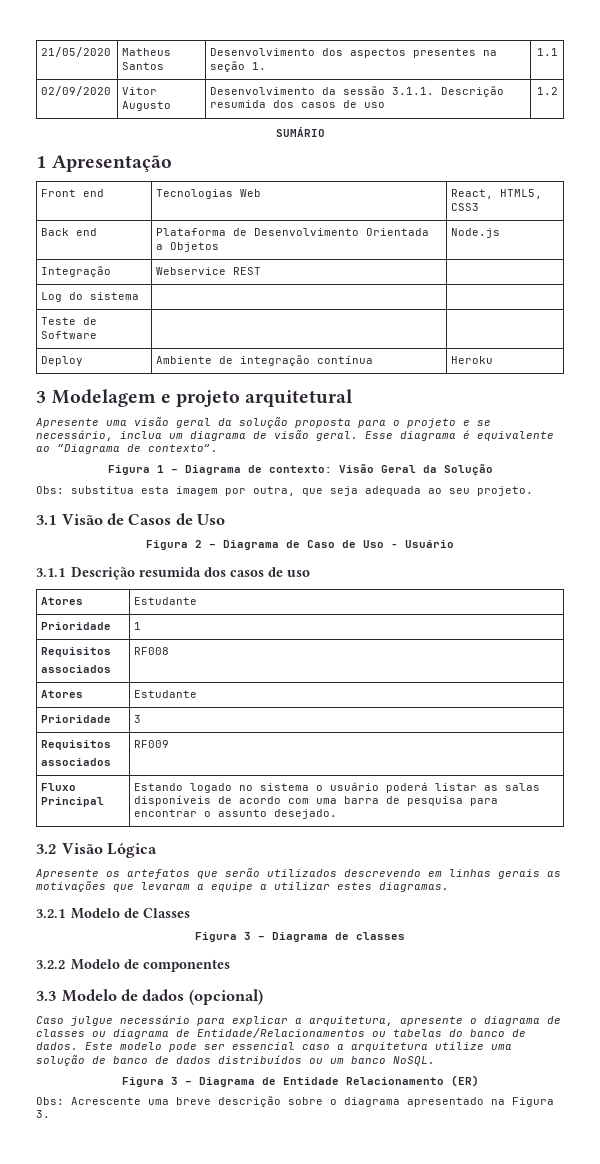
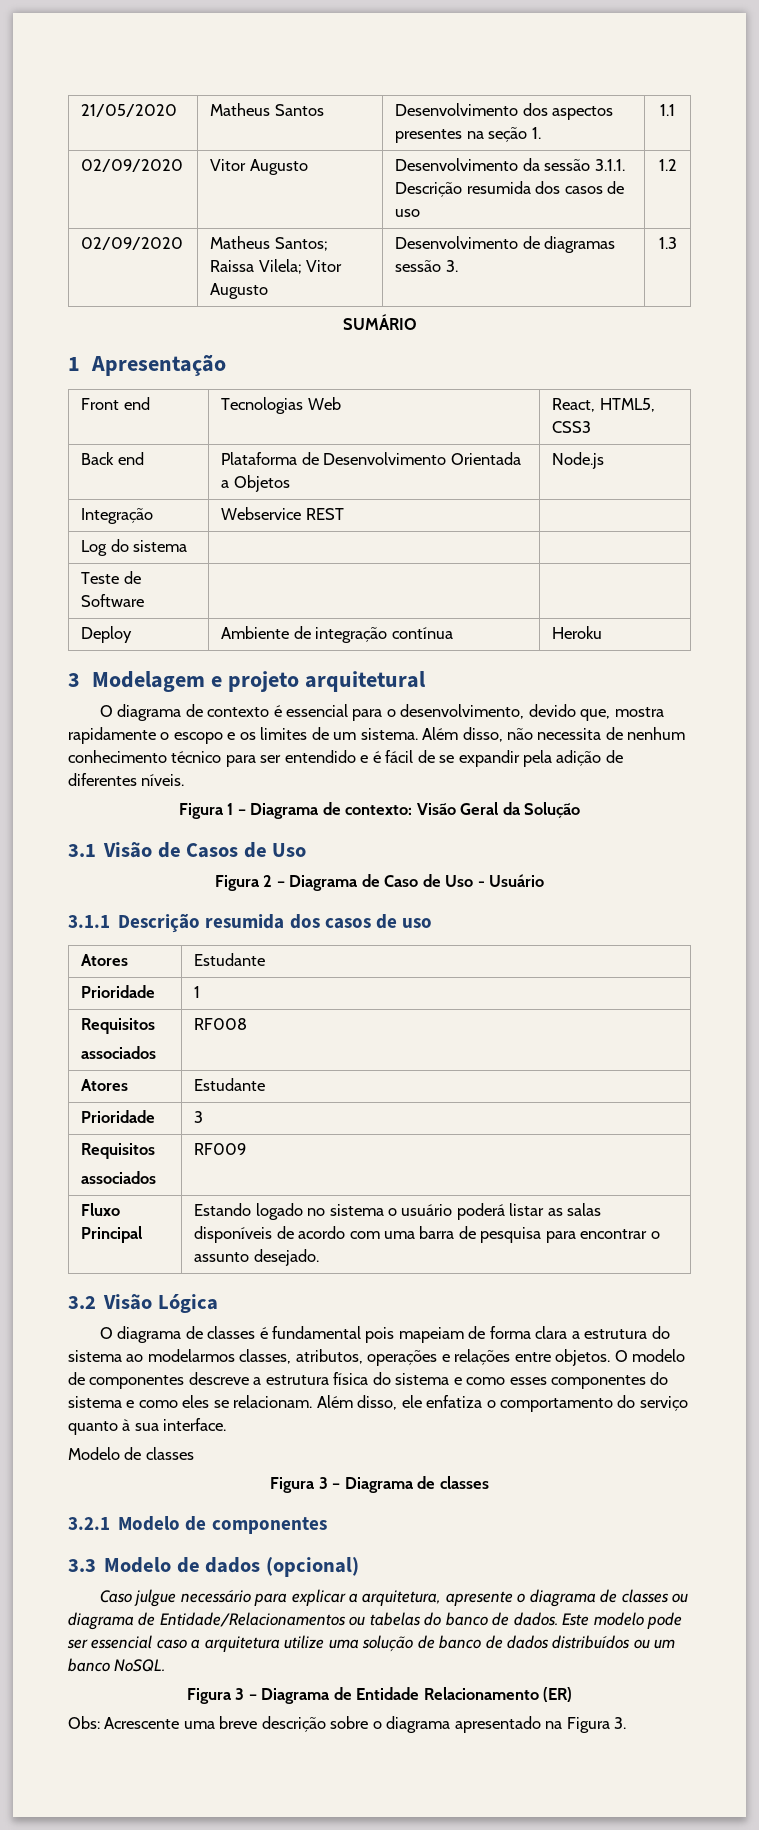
(558, 91) none -> [81,237,184,250] [210,236,328,251] [210,259,343,274] [210,283,269,299] [395,236,616,253] [395,260,458,272] [658,237,677,249] // 02/09/2020 | Matheus Santos; Raissa Vilela; Vitor Augusto | Desenvolvimento de diagramas sessão 3. | 1.3
[36,417,491,428] [36,430,554,441] [36,444,218,454] Apresente uma visão geral da solução proposta para o projeto e se necessário, inclua um diagrama de visão geral. Esse diagrama é equivalente ao “Diagrama de contexto”. -> [99,704,664,721] [68,727,686,744] [68,750,623,767] [68,773,185,786] O diagrama de contexto é essencial para o desenvolvimento, devido que, mostra rapidamente o escopo e os limites de um sistema. Além disso, não necessita de nenhum conhecimento técnico para ser entendido e é fácil de se expandir pela adição de diferentes níveis.
[36,486,533,496] // Obs: substitua esta imagem por outra, que seja adequada ao seu projeto. -> (581, 810) none
[36,868,561,879] [36,881,449,892] [36,908,190,919] Apresente os artefatos que serão utilizados descrevendo em linhas gerais as motivações que levaram a equipe a utilizar estes diagramas. // 3.2.1 Modelo de Classes -> [99,1326,670,1343] [68,1349,686,1366] [68,1372,669,1389] [68,1395,688,1412] [68,1418,227,1435] [68,1447,194,1460] O diagrama de classes é fundamental pois mapeiam de forma clara a estrutura do sistema ao modelarmos classes, atributos, operações e relações entre objetos. O modelo de componentes descreve a estrutura física do sistema e como esses componentes do sistema e como eles se relacionam. Além disso, ele enfatiza o comportamento do serviço quanto à sua interface. // Modelo de classes
[36,960,65,969] 3.2.2 -> [68,1517,110,1530] 3.2.1

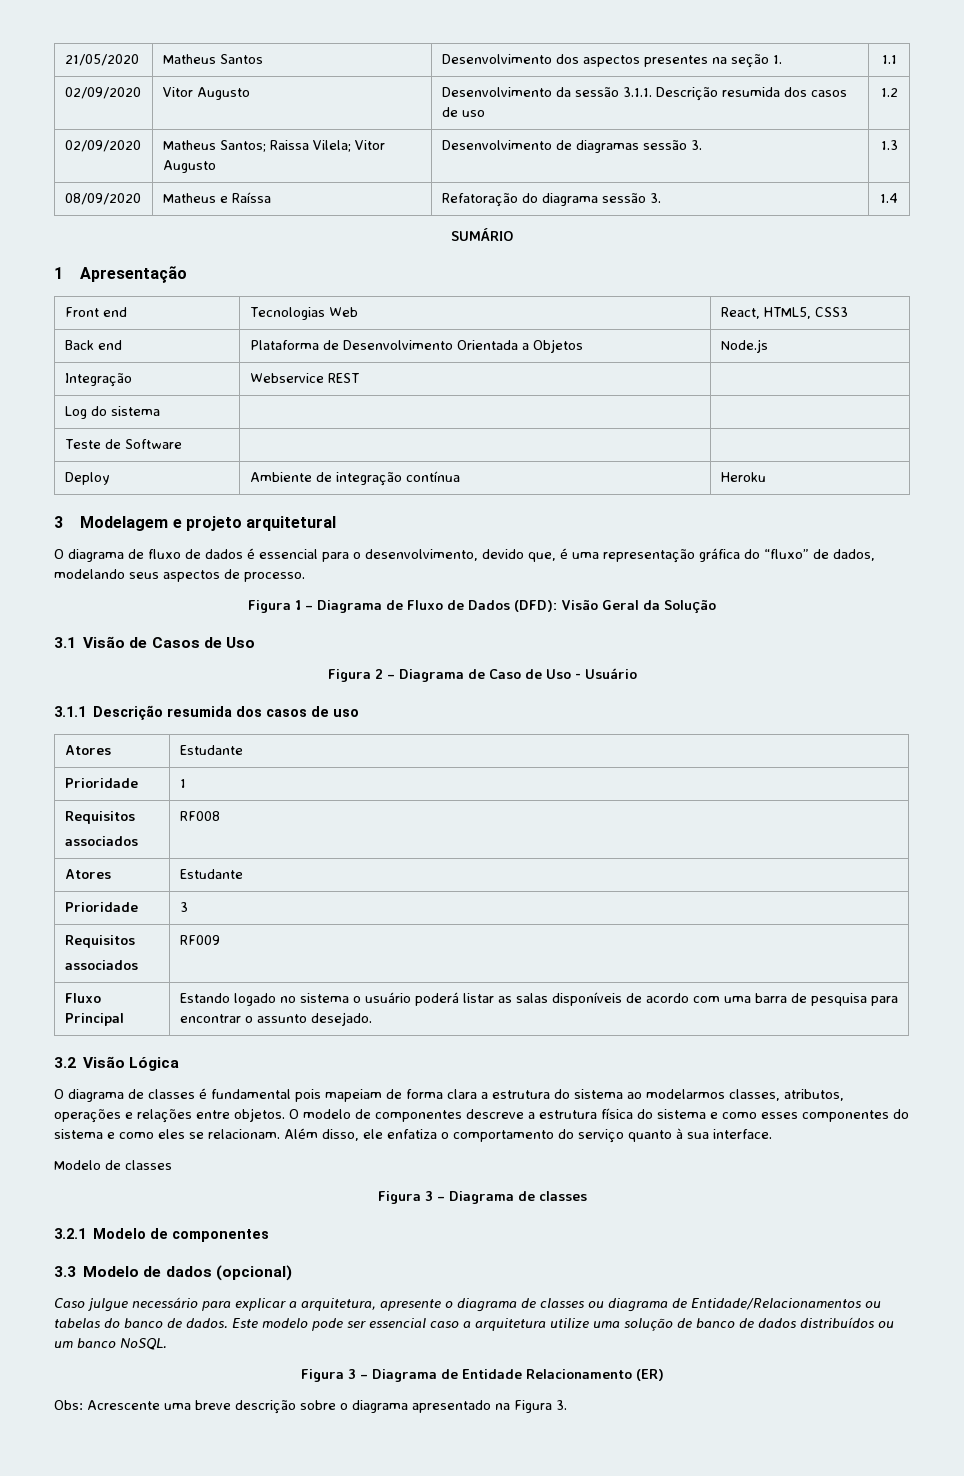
(677, 243) none -> [64,193,141,205] [162,192,271,203] [441,193,661,207] [880,193,898,203] // 08/09/2020 | Matheus e Raíssa | Refatoração do diagrama sessão 3. | 1.4
[207,707,270,717] contexto -> [148,549,243,559] fluxo de dados
[614,707,664,717] [68,727,686,744] [68,750,623,767] [68,773,185,786] mostra rapidamente o escopo e os limites de um sistema. Além disso, não necessita de nenhum conhecimento técnico para ser entendido e é fácil de se expandir pela adição de diferentes níveis. -> [560,548,875,563] [54,569,305,582] é uma representação gráfica do “fluxo” de dados, modelando seus aspectos de processo.
[345,805,413,815] contexto: -> [407,600,557,612] Fluxo de Dados (DFD):

